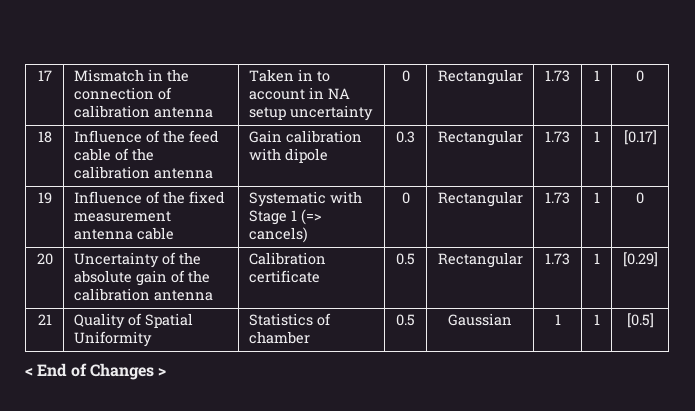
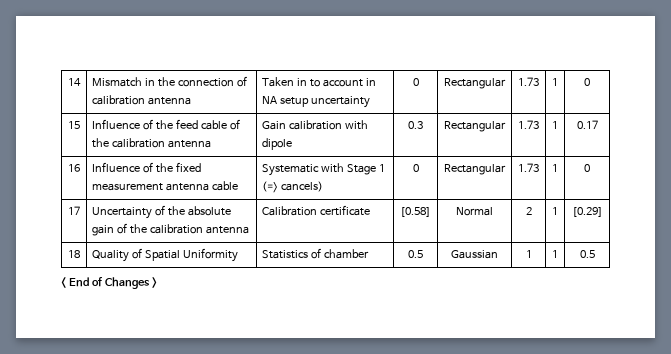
[37,70,52,81] 17 -> [68,78,81,86] 14
[37,131,52,143] 18 -> [68,121,80,129] 15
[623,130,657,145] [37,192,52,204] [0.17] // 19 -> [576,120,598,129] [68,164,80,172] 0.17 // 16
[36,253,53,265] 20 -> [68,206,80,215] 17
[396,253,415,265] [437,252,523,268] [545,253,570,265] 0.5 | Rectangular | 1.73 -> [400,207,431,217] [456,207,493,216] [525,207,532,215] [0.58] | Normal | 2
[37,314,52,325] 21 -> [68,250,80,258] 18
[626,313,654,328] [0.5] -> [579,250,595,258] 0.5

